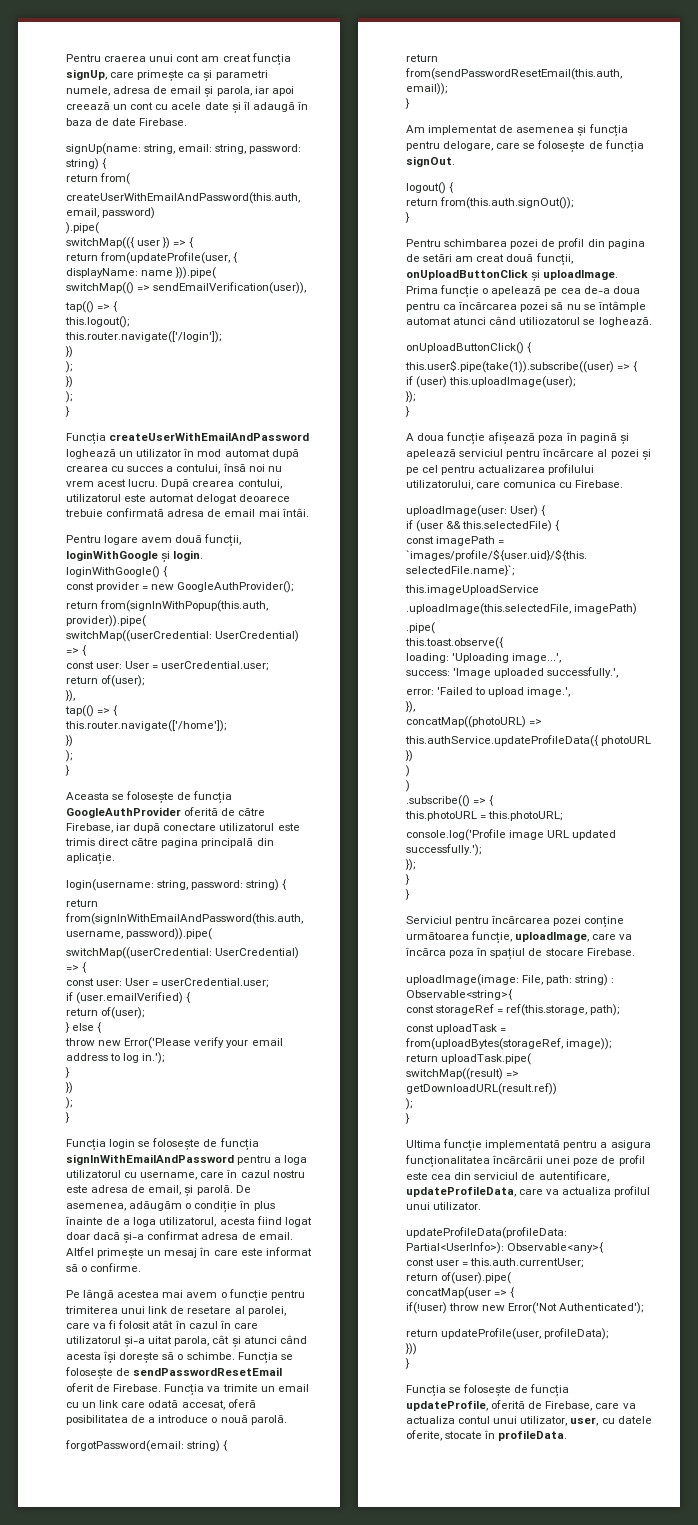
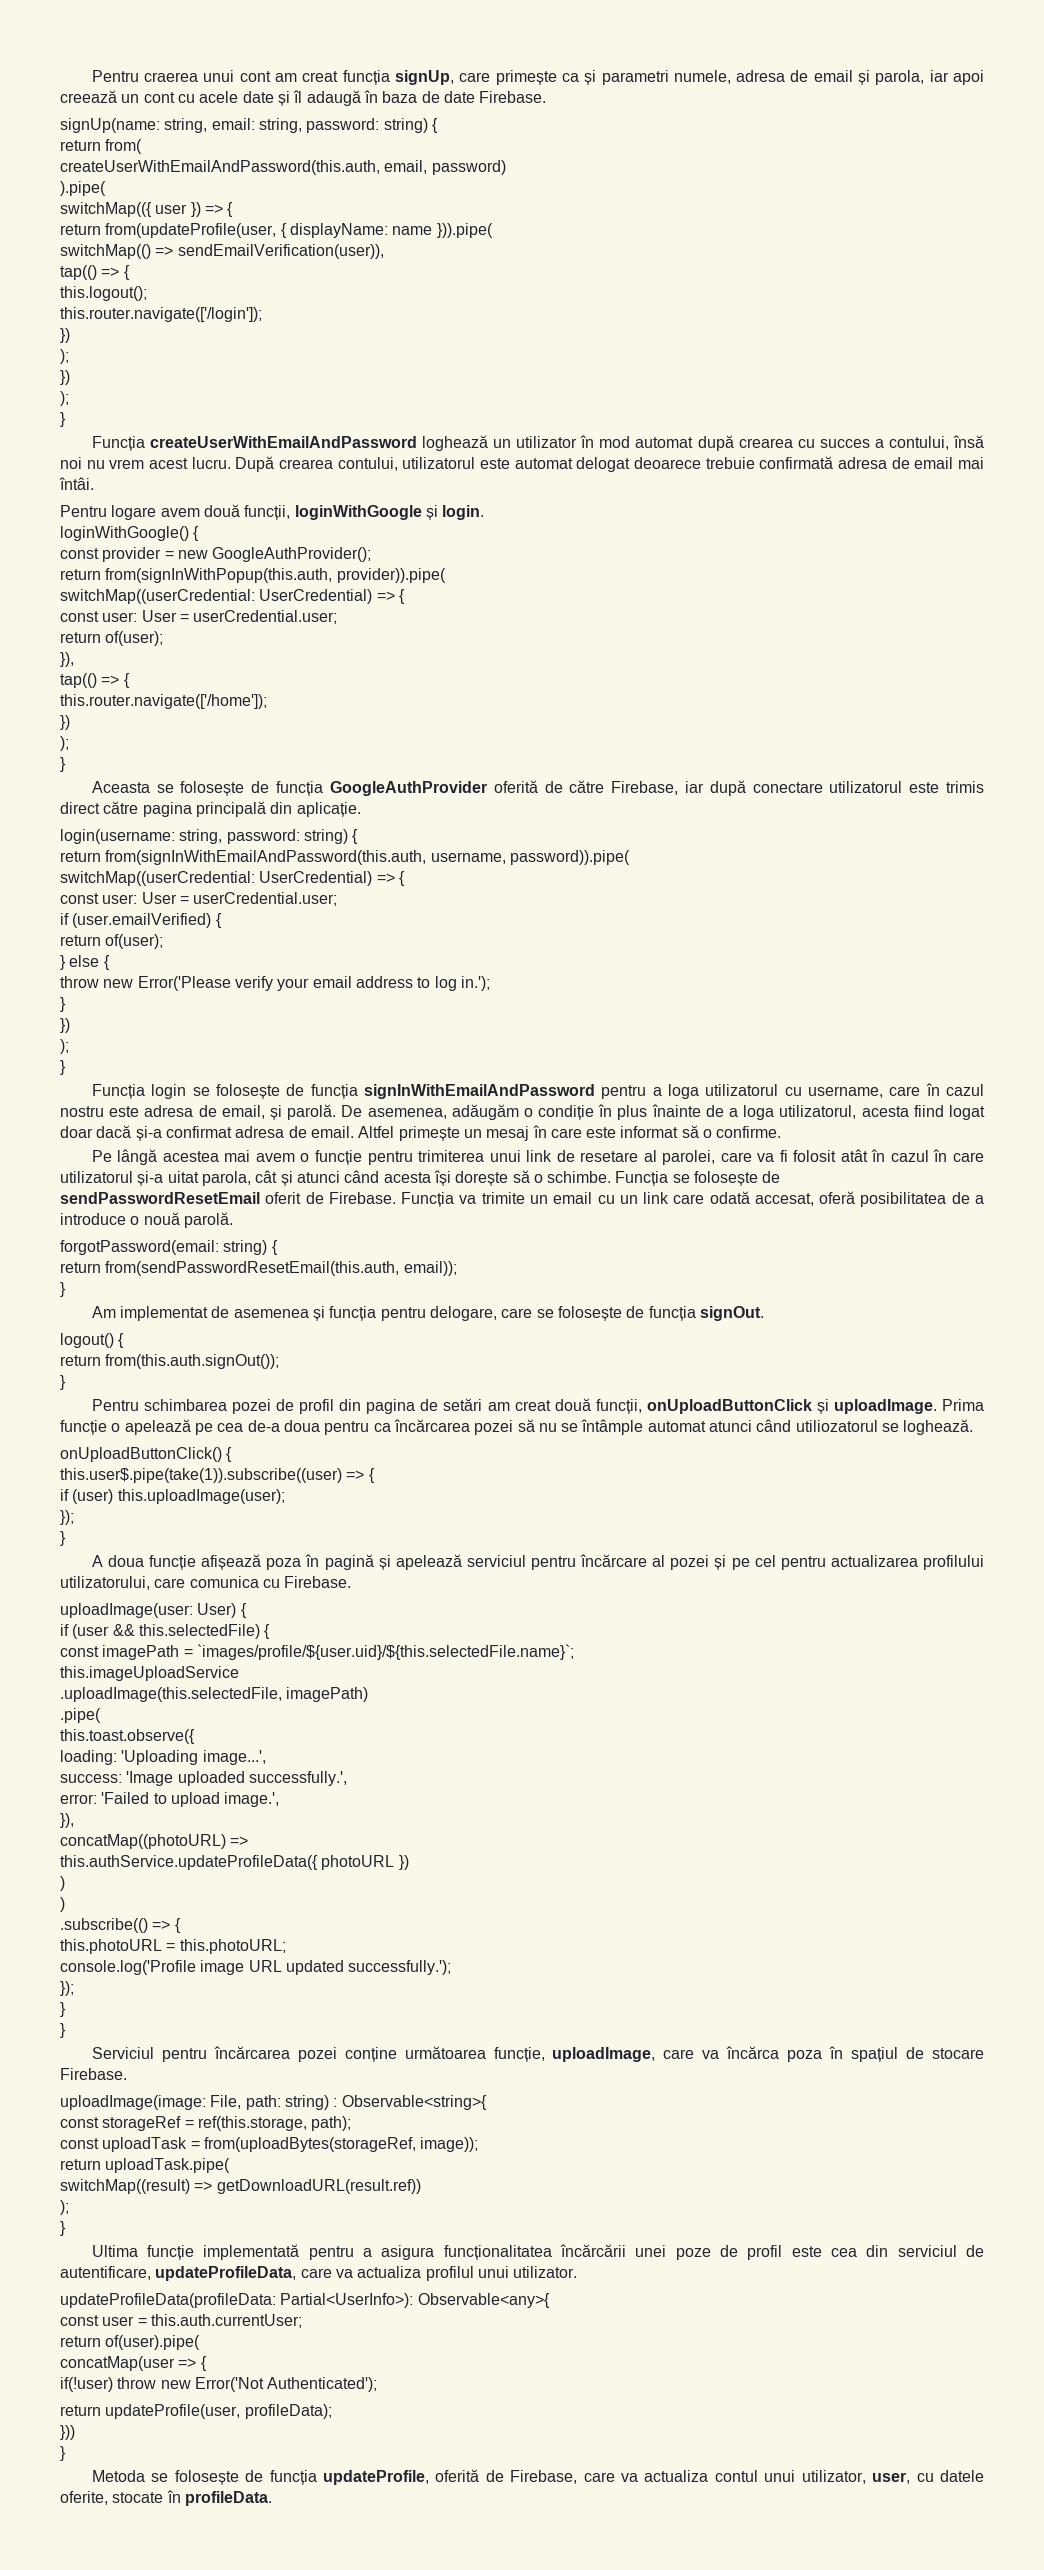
[406,1385,446,1397] Funcția -> [91,2470,145,2482] Metoda

